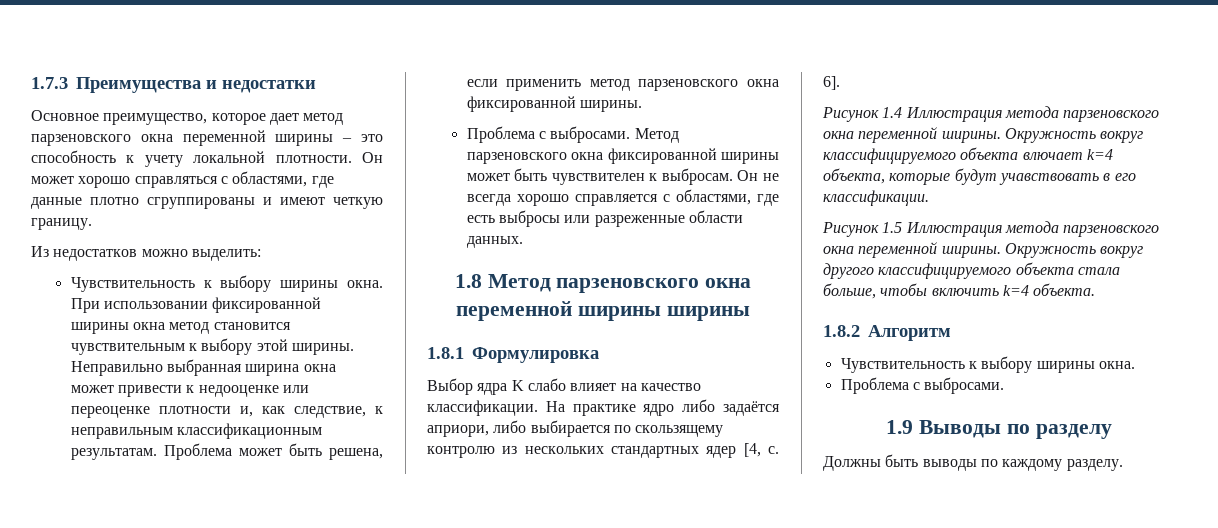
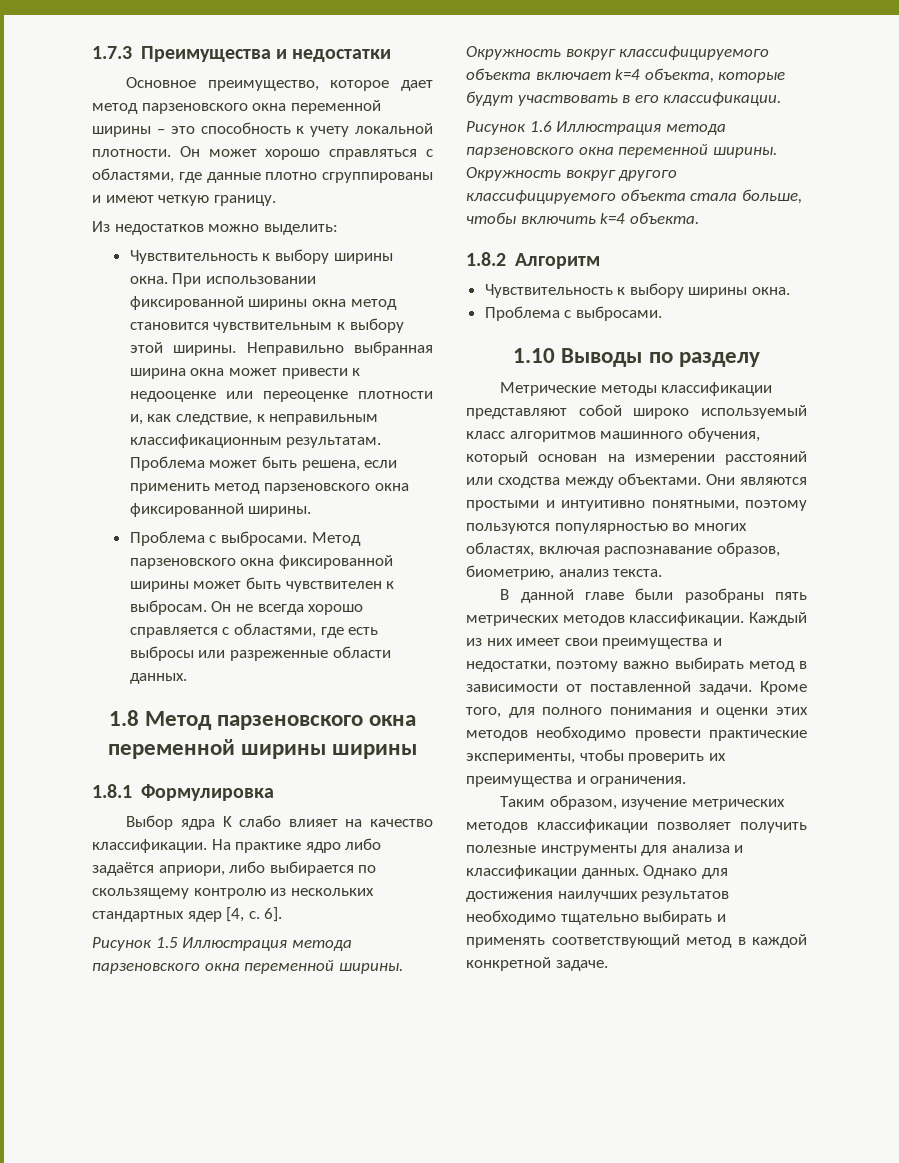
[882,107,903,118] 1.4 -> [155,937,178,948] 1.5
[1022,152,1083,160] влючает -> [535,72,611,80] включает
[998,173,1099,185] учавствовать -> [517,95,618,106] участвовать
[882,222,903,233] 1.5 -> [529,121,552,132] 1.6
[886,420,914,434] 1.9 -> [513,348,556,363] 1.10
[823,454,1123,471] Должны быть выводы по каждому разделу. -> [500,382,773,396] [466,404,807,419] [466,427,760,442] [466,451,807,465] [466,473,807,488] [466,500,807,511] [466,523,747,534] [466,542,780,557] [466,565,663,580] [500,588,807,603] [466,612,807,626] [466,638,722,649] [466,657,807,672] [466,681,807,695] [466,707,808,718] [466,726,807,741] [466,749,726,764] [466,776,687,787] [500,795,786,810] [466,819,807,833] [466,845,744,856] [466,865,728,879] [466,891,730,902] [466,910,726,925] [466,934,807,948] [466,957,608,971] Метрические методы классификации представляют собой широко используемый класс алгоритмов машинного обучения, который основан на измерении расстояний или сходства между объектами. Они являются простыми и интуитивно понятными, поэтому пользуются популярностью во многих областях, включая распознавание образов, биометрию, анализ текста. // В данной главе были разобраны пять метрических методов классификации. Каждый из них имеет свои преимущества и недостатки, поэтому важно выбирать метод в зависимости от поставленной задачи. Кроме того, для полного понимания и оценки этих методов необходимо провести практические эксперименты, чтобы проверить их преимущества и ограничения. // Таким образом, изучение метрических методов классификации позволяет получить полезные инструменты для анализа и классификации данных. Однако для достижения наилучших результатов необходимо тщательно выбирать и применять соответствующий метод в каждой конкретной задаче.

